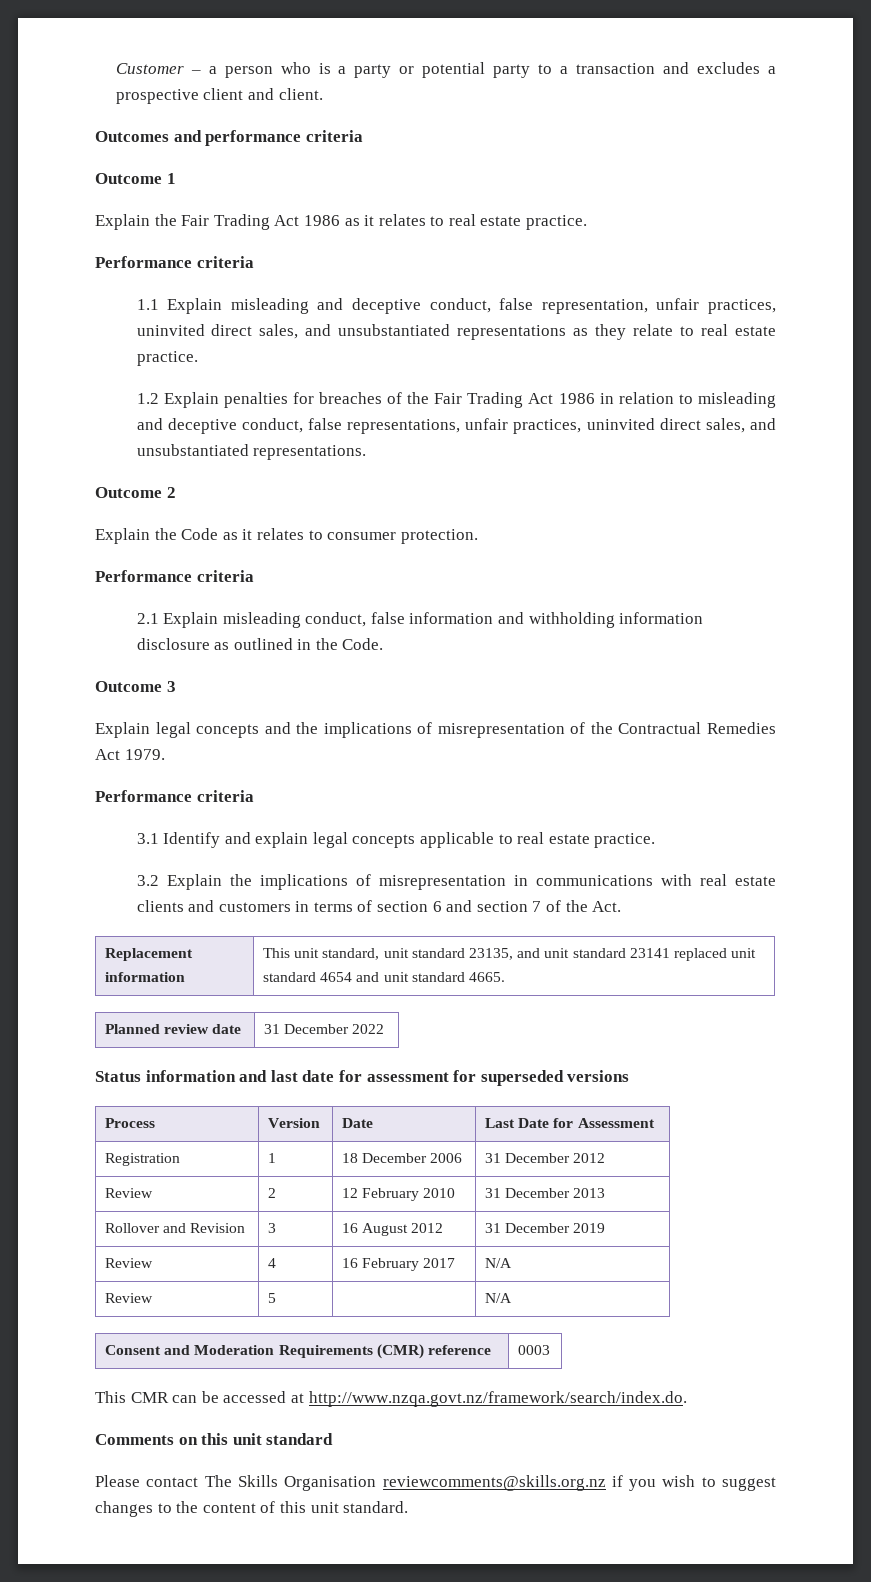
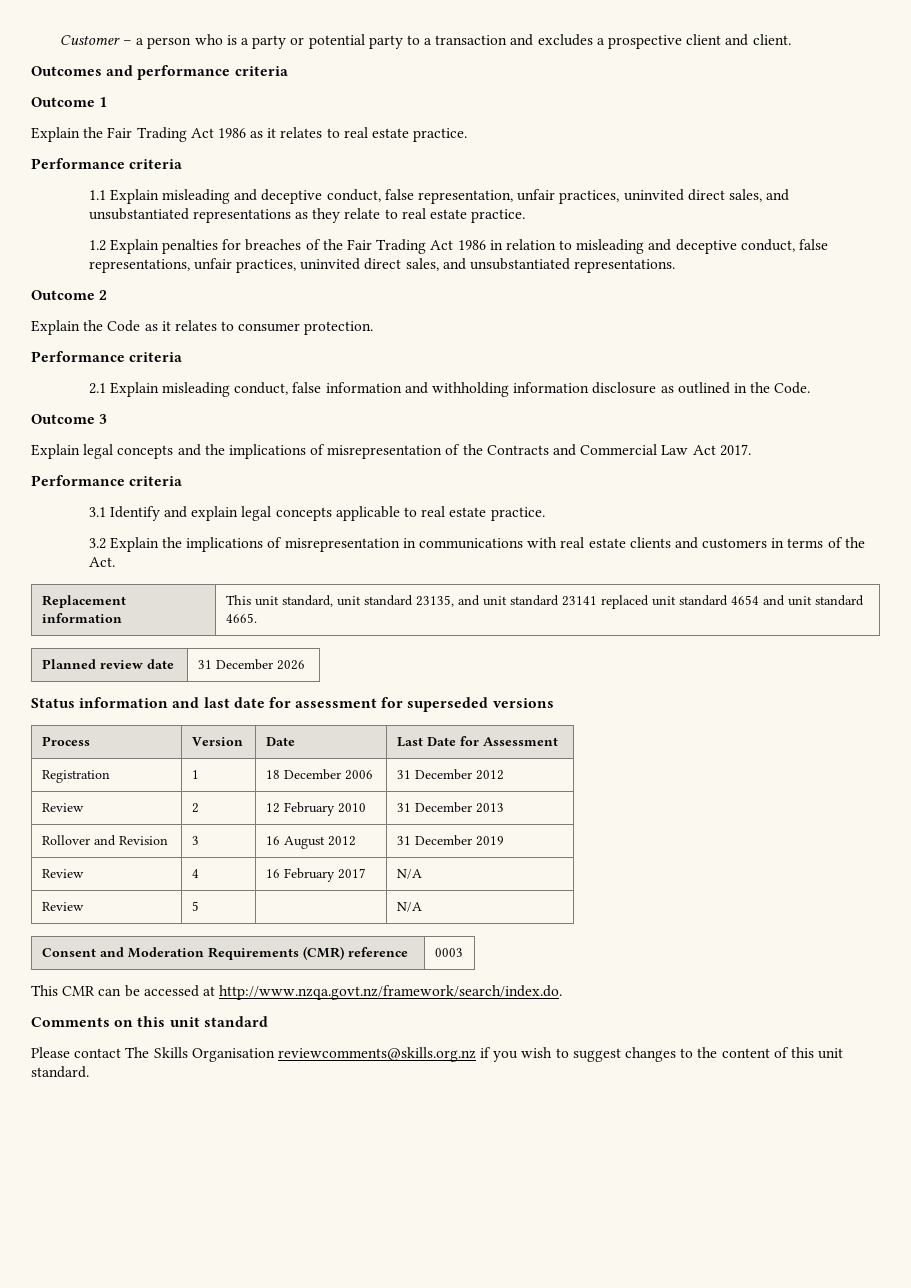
[618,722,776,734] [95,749,165,760] Contractual Remedies Act 1979. -> [486,444,751,456] Contracts and Commercial Law Act 2017.
[377,900,561,912] section 6 and section 7 of -> (843, 542) none
[352,1024,385,1034] 2022 -> [276,660,305,670] 2026

